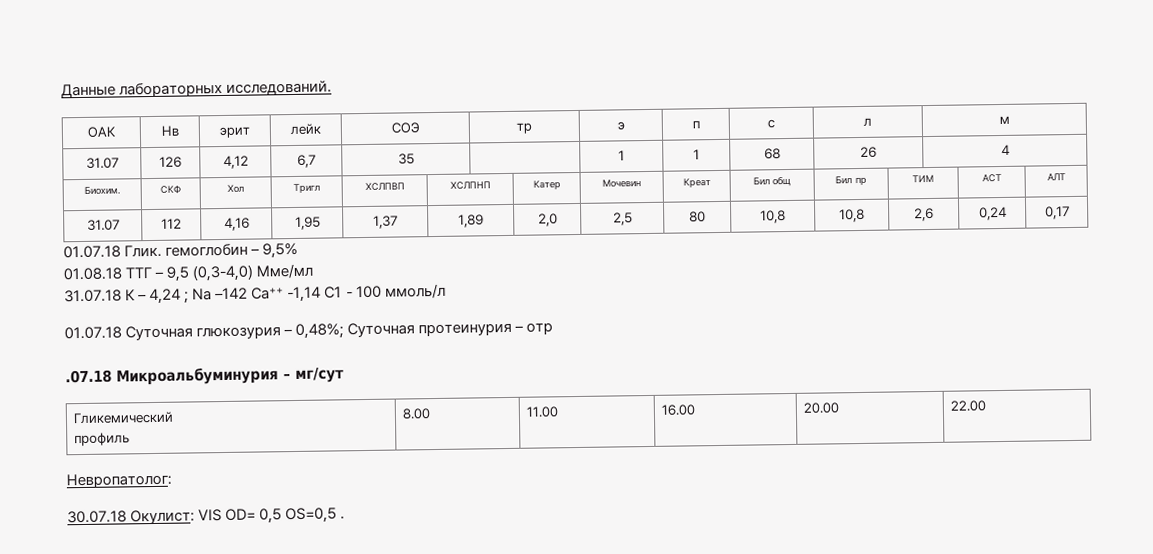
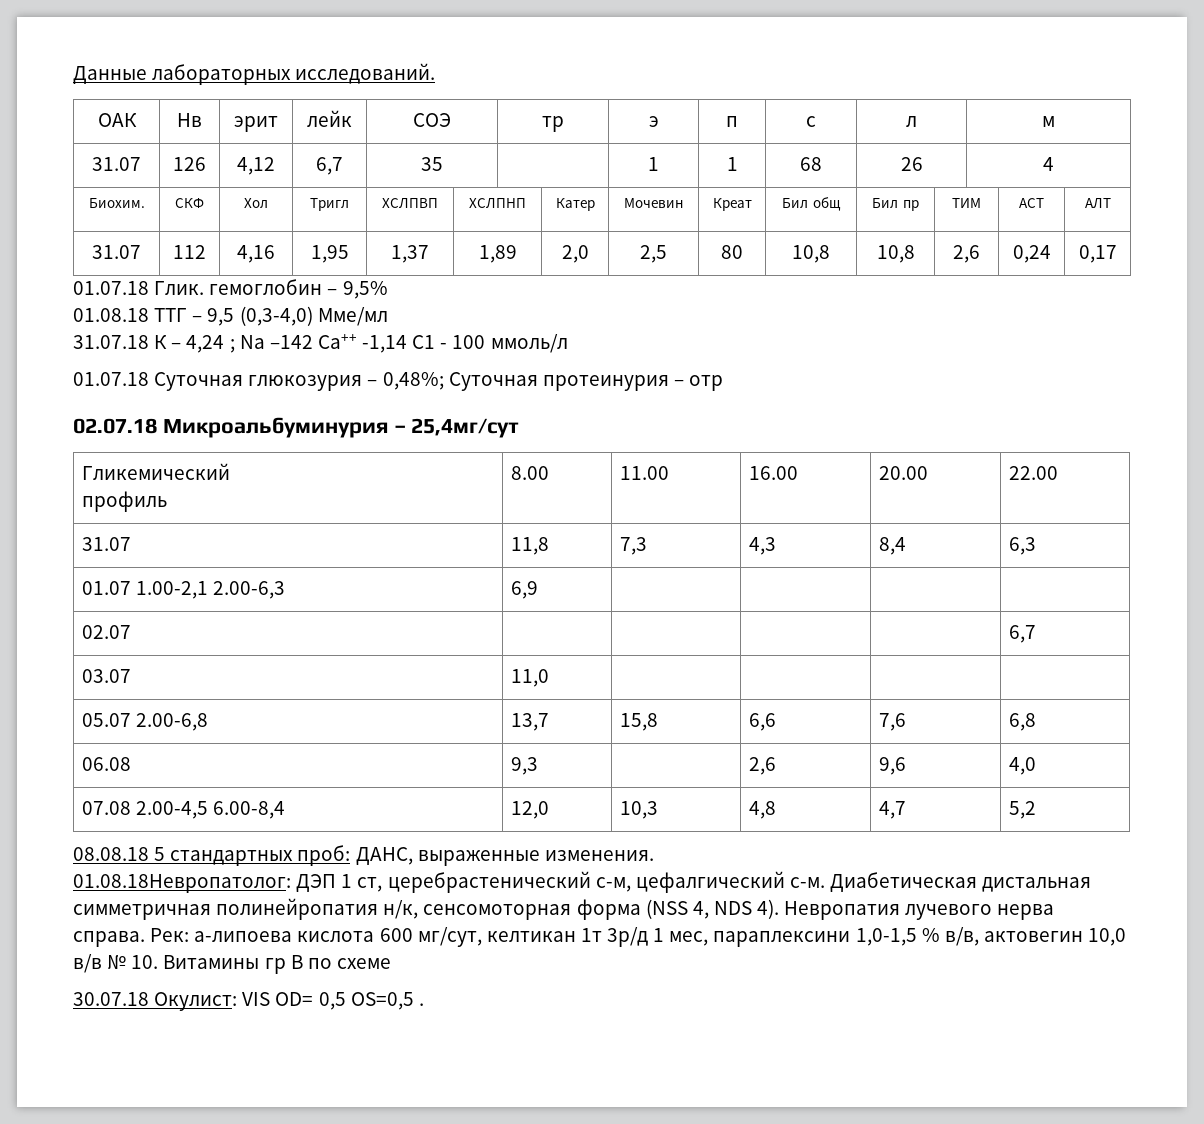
[65,369,112,384] .07.18 -> [73,418,157,434] 02.07.18
[295,367,344,383] мг/сут -> [411,418,520,438] 25,4мг/сут
[66,472,172,489] // Невропатолог: -> [82,537,132,551] [511,537,550,555] [620,537,648,555] [749,537,777,555] [879,537,907,555] [1009,537,1037,555] [82,581,286,599] [511,581,539,599] [82,625,132,639] [1009,625,1037,643] [82,669,132,683] [511,669,550,687] [82,713,209,731] [511,713,550,731] [620,713,659,731] [749,713,777,731] [879,713,907,731] [1009,713,1037,731] [82,757,132,771] [511,757,539,775] [749,757,777,775] [879,757,907,775] [1009,757,1037,775] [82,801,286,819] [511,801,550,819] [620,801,659,819] [749,801,777,819] [879,801,907,819] [1009,801,1037,819] [73,845,654,866] [73,871,1092,893] [73,898,1055,920] [73,927,1127,947] [73,954,391,974] // 31.07 | 11,8 | 7,3 | 4,3 | 8,4 | 6,3 // 01.07 1.00-2,1 2.00-6,3 | 6,9 | | | | // 02.07 | | | | | 6,7 // 03.07 | 11,0 | | | | // 05.07 2.00-6,8 | 13,7 | 15,8 | 6,6 | 7,6 | 6,8 // 06.08 | 9,3 | | 2,6 | 9,6 | 4,0 // 07.08 2.00-4,5 6.00-8,4 | 12,0 | 10,3 | 4,8 | 4,7 | 5,2 // 08.08.18 5 стандартных проб: ДАНС, выраженные изменения. // 01.08.18Невропатолог: ДЭП 1 ст, церебрастенический с-м, цефалгический с-м. Диабетическая дистальная симметричная полинейропатия н/к, сенсомоторная форма (NSS 4, NDS 4). Невропатия лучевого нерва справа. Рек: а-липоева кислота 600 мг/сут, келтикан 1т 3р/д 1 мес, параплексини 1,0-1,5 % в/в, актовегин 10,0 в/в № 10. Витамины гр В по схеме

